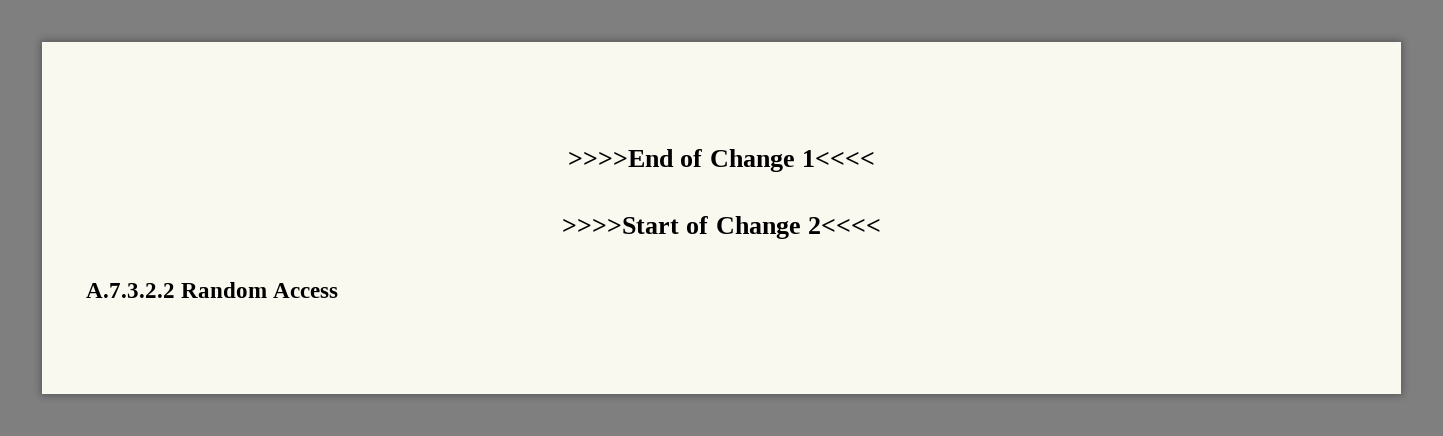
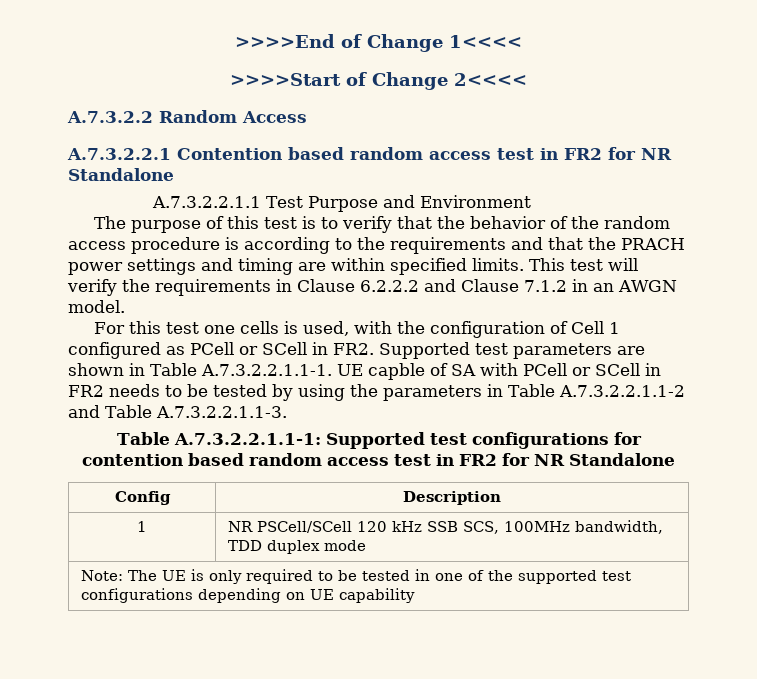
(339, 290) none -> [67,147,672,160] [68,168,174,181] [152,195,532,212] [93,216,670,233] [68,237,685,254] [68,258,638,275] [67,279,677,296] [68,300,125,313] [93,321,620,338] [68,342,645,359] [68,363,661,380] [68,384,685,401] [68,405,287,418] [116,432,642,449] [82,453,675,466] [114,491,171,505] [403,491,501,505] [137,521,147,532] [227,520,663,534] [227,540,366,554] [80,569,631,584] [80,588,415,603] // A.7.3.2.2.1 Contention based random access test in FR2 for NR Standalone // A.7.3.2.2.1.1 Test Purpose and Environment // The purpose of this test is to verify that the behavior of the random access procedure is according to the requirements and that the PRACH power settings and timing are within specified limits. This test will verify the requirements in Clause 6.2.2.2 and Clause 7.1.2 in an AWGN model. // For this test one cells is used, with the configuration of Cell 1 configured as PCell or SCell in FR2. Supported test parameters are shown in Table A.7.3.2.2.1.1-1. UE capble of SA with PCell or SCell in FR2 needs to be tested by using the parameters in Table A.7.3.2.2.1.1-2 and Table A.7.3.2.2.1.1-3. // Table A.7.3.2.2.1.1-1: Supported test configurations for contention based random access test in FR2 for NR Standalone // Config | Description // 1 | NR PSCell/SCell 120 kHz SSB SCS, 100MHz bandwidth, TDD duplex mode // Note: The UE is only required to be tested in one of the supported test configurations depending on UE capability

